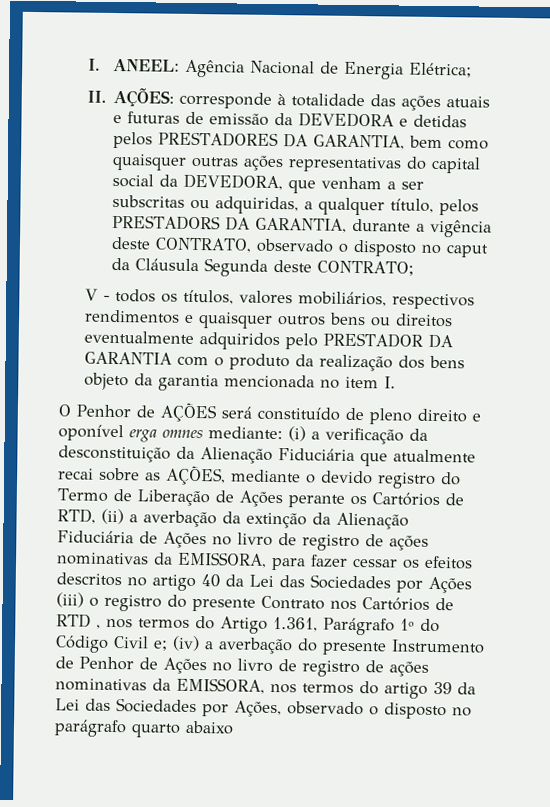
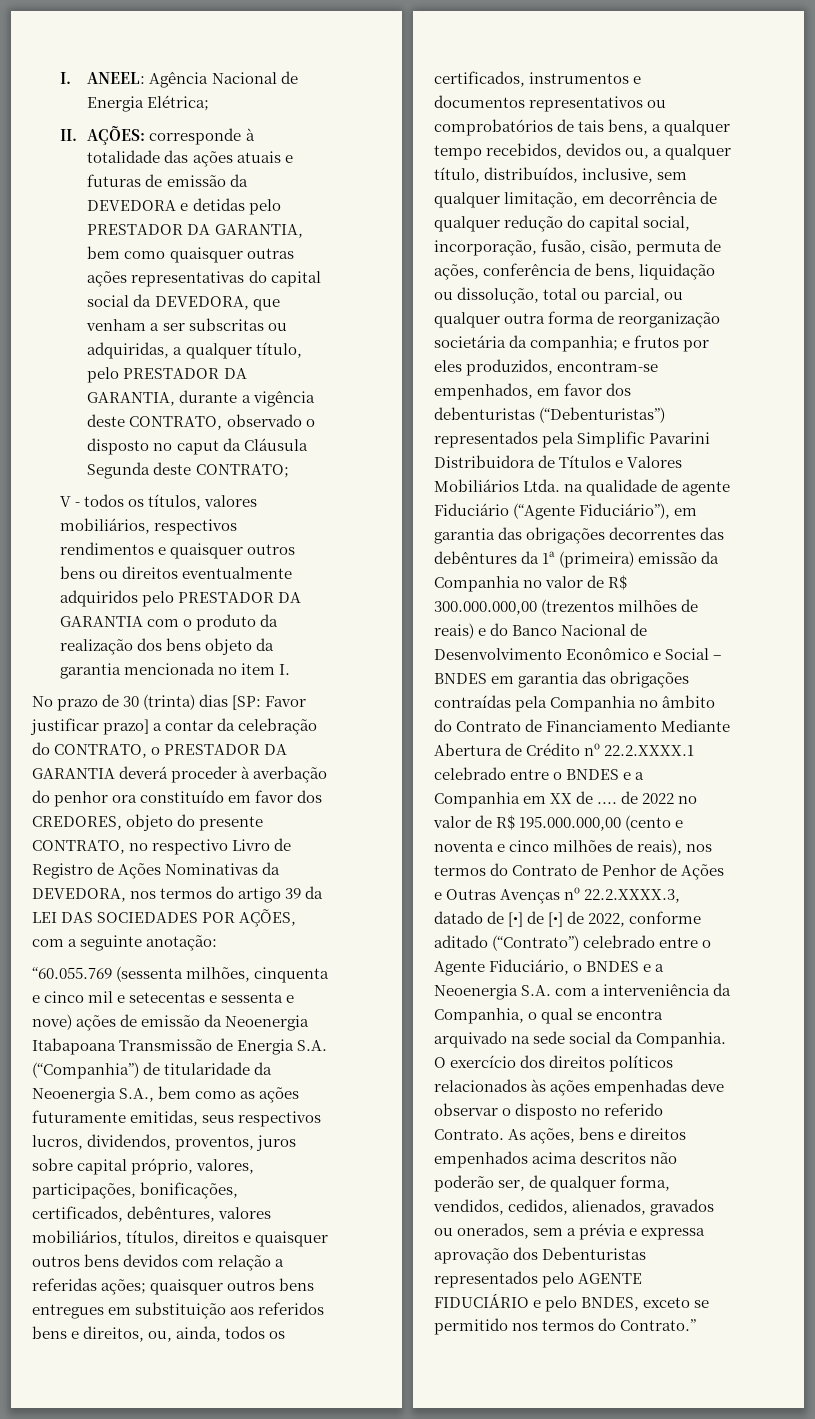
[113,131,280,149] pelos PRESTADORES -> [248,199,281,215] [87,224,184,235] pelo PRESTADOR
[439,199,480,216] [112,214,222,231] pelos PRESTADORS -> [87,367,220,383] pelo PRESTADOR
[58,402,481,425] [58,424,428,445] [58,445,476,467] [58,465,461,489] [57,488,464,508] [57,508,409,530] [57,530,429,552] [56,551,473,571] [56,572,472,594] [56,592,454,612] [56,613,440,636] [55,635,485,656] [55,656,429,678] [55,677,265,694] O Penhor de AÇÕES será constituído de pleno direito e oponível erga omnes mediante: (i) a verificação da desconstituição da Alienação Fiduciária que atualmente recai sobre as AÇÕES, mediante o devido registro do Termo de Liberação de Ações perante os Cartórios de RTD, (ii) a averbação da extinção da Alienação Fiduciária de Ações no livro de registro de ações nominativas da EMISSORA, para fazer cessar os efeitos descritos no artigo 40 da Lei das Sociedades por Ações (iii) o registro do presente Contrato nos Cartórios de RTD , nos termos do Artigo 1.361, Parágrafo 1º do Código Civil e; (iv) a averbação do presente Instrumento de Penhor de Ações no livro de registro de ações nominativas da EMISSORA, -> [32,694,307,711] [30,718,318,735] [32,742,288,758] [32,766,328,783] [32,790,323,807] [32,814,264,831] [32,838,292,855] [32,862,281,879] [32,888,126,902] No prazo de 30 (trinta) dias [SP: Favor justificar prazo] a contar da celebração do CONTRATO, o PRESTADOR DA GARANTIA deverá proceder à averbação do penhor ora constituído em favor dos CREDORES, objeto do presente CONTRATO, no respectivo Livro de Registro de Ações Nominativas da DEVEDORA,
[55,698,472,720] [54,719,234,738] Lei das Sociedades por Ações, observado o disposto no parágrafo quarto abaixo -> [32,909,297,927] [32,935,218,951] [32,966,330,983] [32,991,295,1003] [32,1014,310,1031] [32,1038,328,1055] [32,1062,273,1079] [32,1086,300,1103] [32,1110,322,1127] [32,1134,297,1151] [32,1158,255,1175] [32,1182,239,1199] [32,1206,272,1222] [32,1230,329,1247] [32,1254,285,1271] [32,1278,315,1295] [32,1302,325,1319] [32,1326,286,1342] [434,71,642,87] [434,95,667,112] [434,119,731,136] [434,143,732,160] [434,167,688,183] [434,191,718,208] [434,215,691,232] [434,239,722,256] [434,263,716,280] [434,287,684,304] [434,311,721,328] [434,335,710,352] [434,359,659,376] [434,383,632,400] [434,407,666,423] [434,431,711,448] [434,455,683,468] [434,479,731,496] [434,503,698,520] [434,527,725,544] [434,551,720,568] [434,575,628,592] [434,599,699,615] [434,623,648,639] [434,648,722,660] [434,671,690,688] [434,695,716,712] [434,719,731,732] [434,743,695,756] [434,767,645,780] [434,791,698,808] [433,815,684,831] [434,839,713,855] [434,863,725,880] [434,887,681,904] [434,911,702,927] [434,935,712,951] [434,959,665,976] [434,983,732,1000] [434,1008,664,1024] [434,1031,727,1048] [434,1055,674,1072] [434,1079,725,1096] [434,1103,664,1120] [434,1127,687,1144] [434,1151,678,1168] [434,1175,671,1192] [433,1199,715,1216] [434,1223,706,1240] [434,1247,647,1264] [434,1271,643,1288] [434,1293,710,1312] [434,1318,697,1335] LEI DAS SOCIEDADES POR AÇÕES, com a seguinte anotação: // “60.055.769 (sessenta milhões, cinquenta e cinco mil e setecentas e sessenta e nove) ações de emissão da Neoenergia Itabapoana Transmissão de Energia S.A. (“Companhia”) de titularidade da Neoenergia S.A., bem como as ações futuramente emitidas, seus respectivos lucros, dividendos, proventos, juros sobre capital próprio, valores, participações, bonificações, certificados, debêntures, valores mobiliários, títulos, direitos e quaisquer outros bens devidos com relação a referidas ações; quaisquer outros bens entregues em substituição aos referidos bens e direitos, ou, ainda, todos os certificados, instrumentos e documentos representativos ou comprobatórios de tais bens, a qualquer tempo recebidos, devidos ou, a qualquer título, distribuídos, inclusive, sem qualquer limitação, em decorrência de qualquer redução do capital social, incorporação, fusão, cisão, permuta de ações, conferência de bens, liquidação ou dissolução, total ou parcial, ou qualquer outra forma de reorganização societária da companhia; e frutos por eles produzidos, encontram-se empenhados, em favor dos debenturistas (“Debenturistas”) representados pela Simplific Pavarini Distribuidora de Títulos e Valores Mobiliários Ltda. na qualidade de agente Fiduciário (“Agente Fiduciário”), em garantia das obrigações decorrentes das debêntures da 1ª (primeira) emissão da Companhia no valor de R$ 300.000.000,00 (trezentos milhões de reais) e do Banco Nacional de Desenvolvimento Econômico e Social – BNDES em garantia das obrigações contraídas pela Companhia no âmbito do Contrato de Financiamento Mediante Abertura de Crédito nº 22.2.XXXX.1 celebrado entre o BNDES e a Companhia em XX de .... de 2022 no valor de R$ 195.000.000,00 (cento e noventa e cinco milhões de reais), nos termos do Contrato de Penhor de Ações e Outras Avenças nº 22.2.XXXX.3, datado de [•] de [•] de 2022, conforme aditado (“Contrato”) celebrado entre o Agente Fiduciário, o BNDES e a Neoenergia S.A. com a interveniência da Companhia, o qual se encontra arquivado na sede social da Companhia. O exercício dos direitos políticos relacionados às ações empenhadas deve observar o disposto no referido Contrato. As ações, bens e direitos empenhados acima descritos não poderão ser, de qualquer forma, vendidos, cedidos, alienados, gravados ou onerados, sem a prévia e expressa aprovação dos Debenturistas representados pelo AGENTE FIDUCIÁRIO e pelo BNDES, exceto se permitido nos termos do Contrato.”

